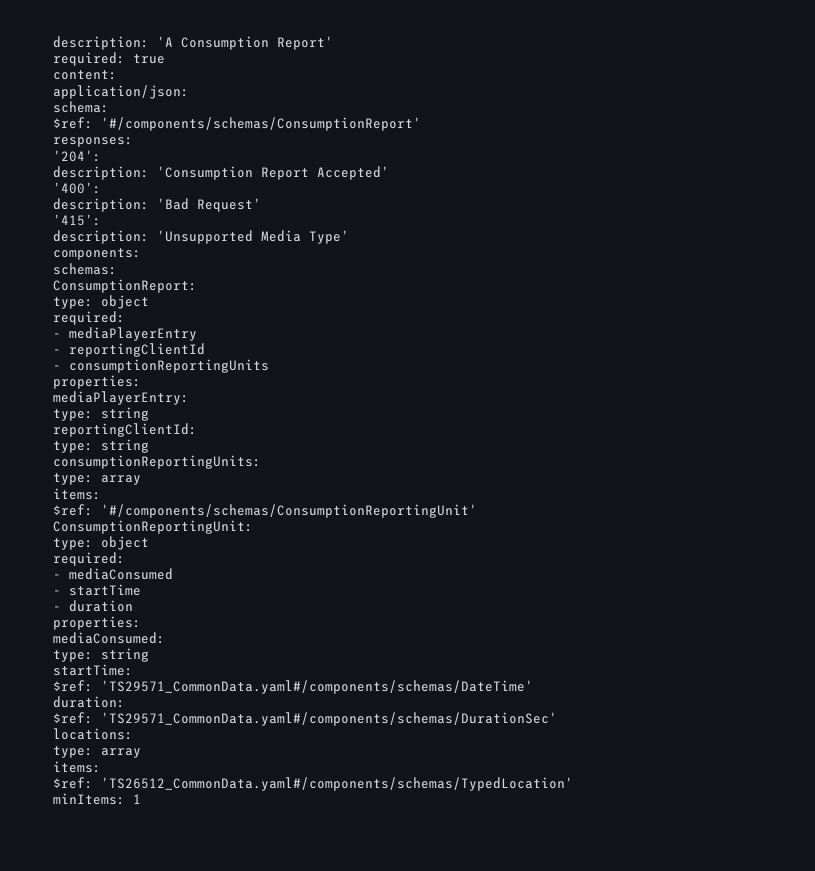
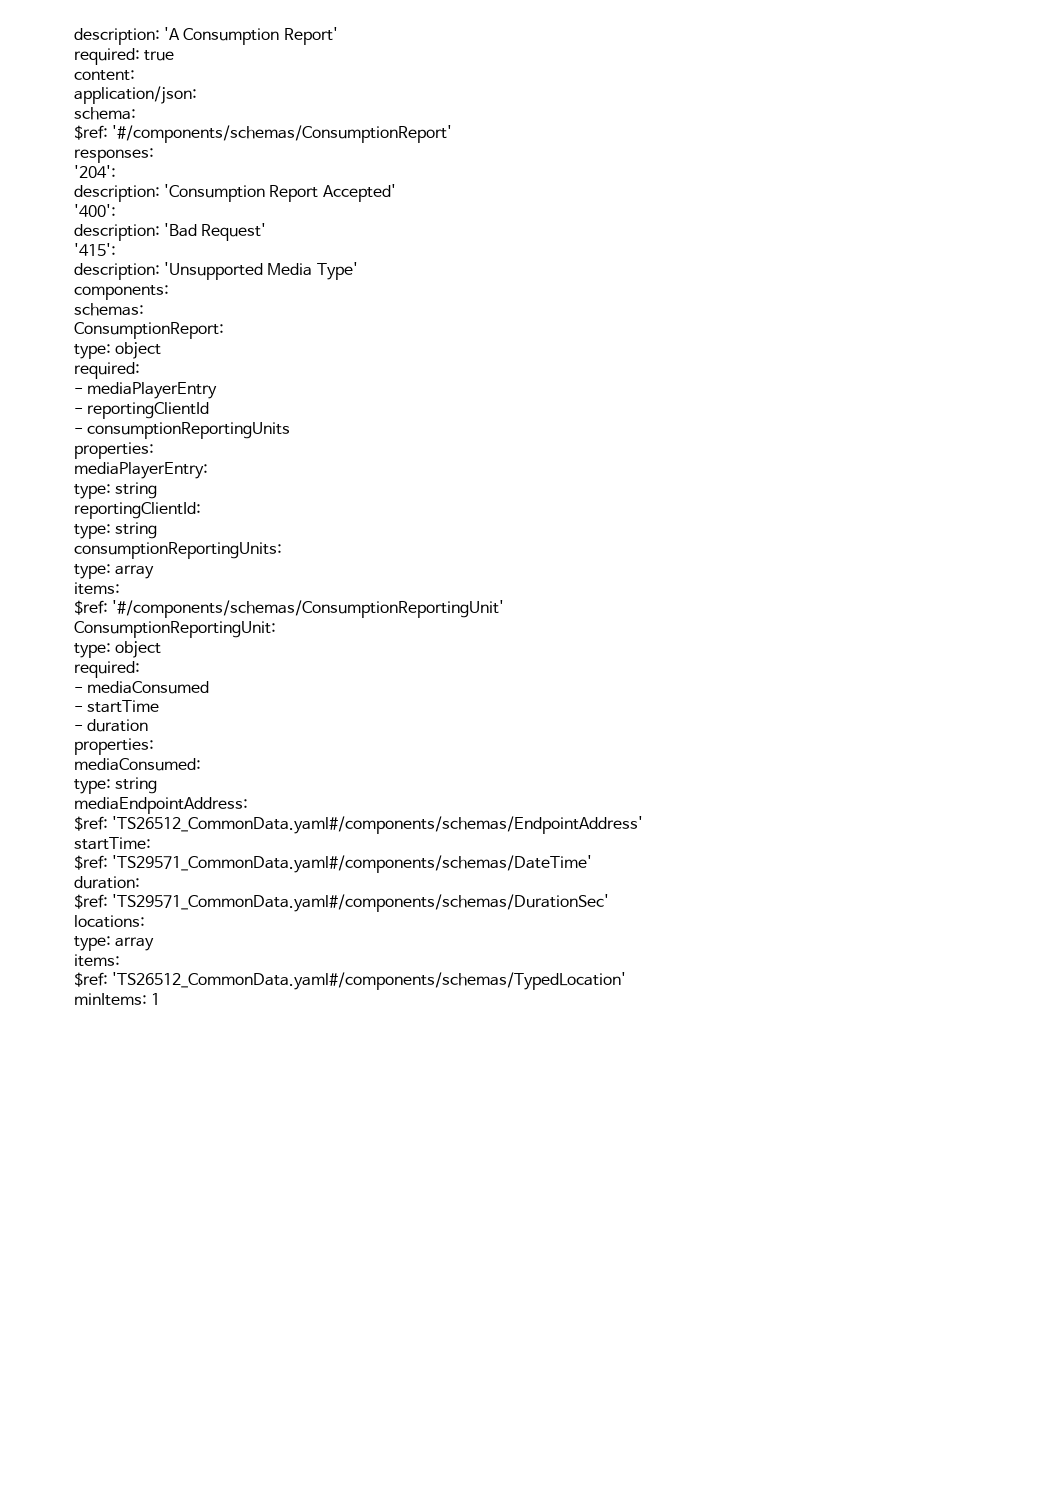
(149, 655) none -> [74,797,248,814] [74,816,644,834] // mediaEndpointAddress: // $ref: 'TS26512_CommonData.yaml#/components/schemas/EndpointAddress'

